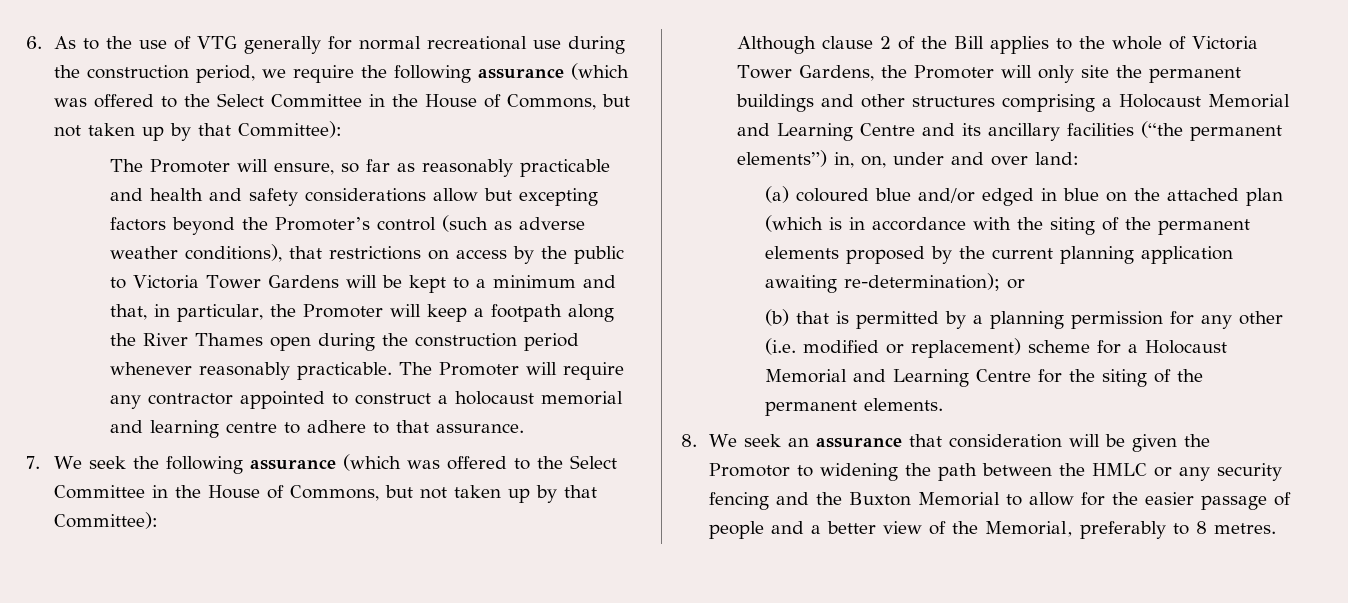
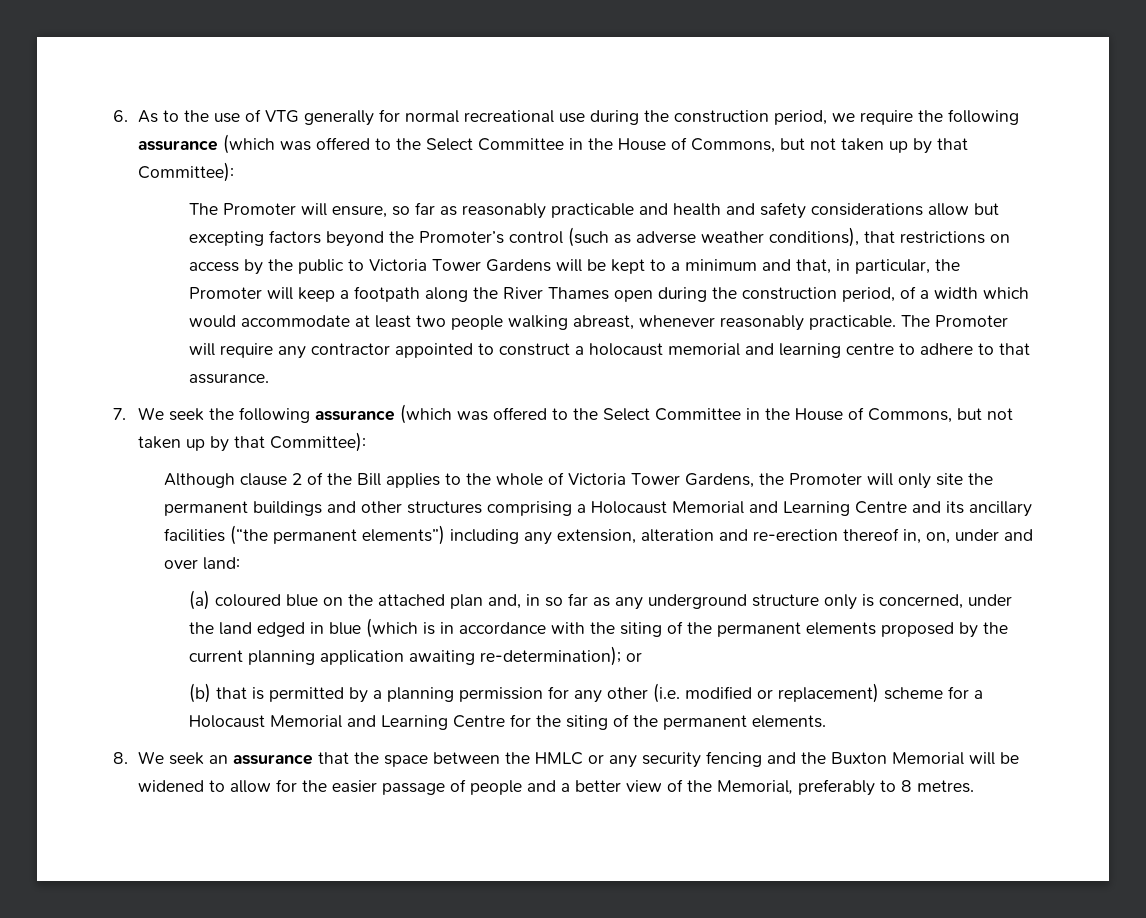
[523,333,579,351] period -> [841,286,1029,302] [188,315,634,330] period, of a width which would accommodate at least two people walking abreast,
(827, 158) none -> [449,528,899,545] including any extension, alteration and re-erection thereof
[917,188,1283,206] and/or edged in blue on the attached plan -> [322,593,1012,610] [188,622,361,637] on the attached plan and, in so far as any underground structure only is concerned, under the land edged in blue
[948,434,1210,452] [708,463,977,481] consideration will be given the Promotor to widening the path -> [354,752,429,767] the space
(1000, 499) none -> [969,752,1020,765] [138,780,205,792] will be widened

